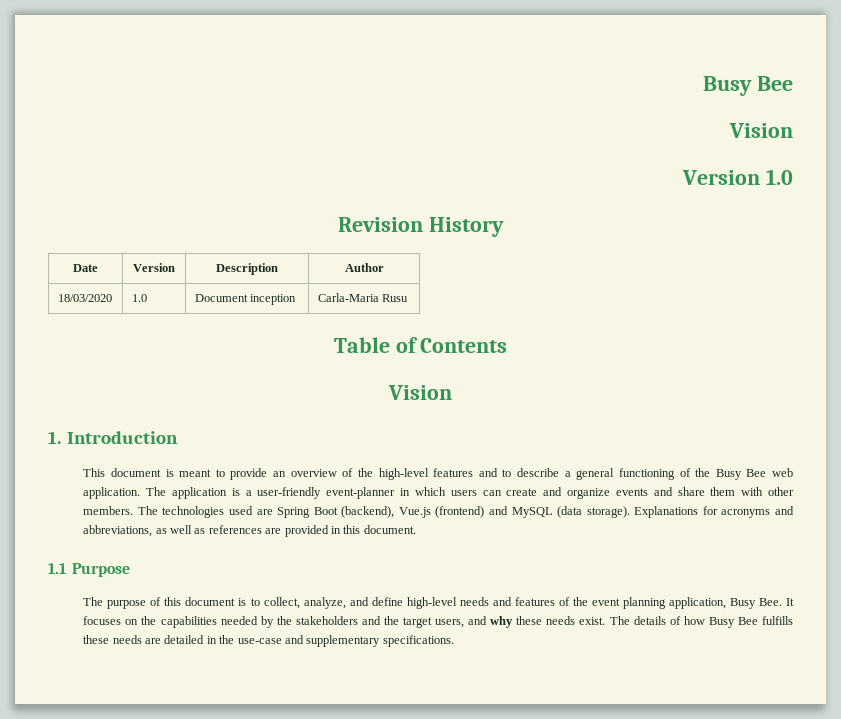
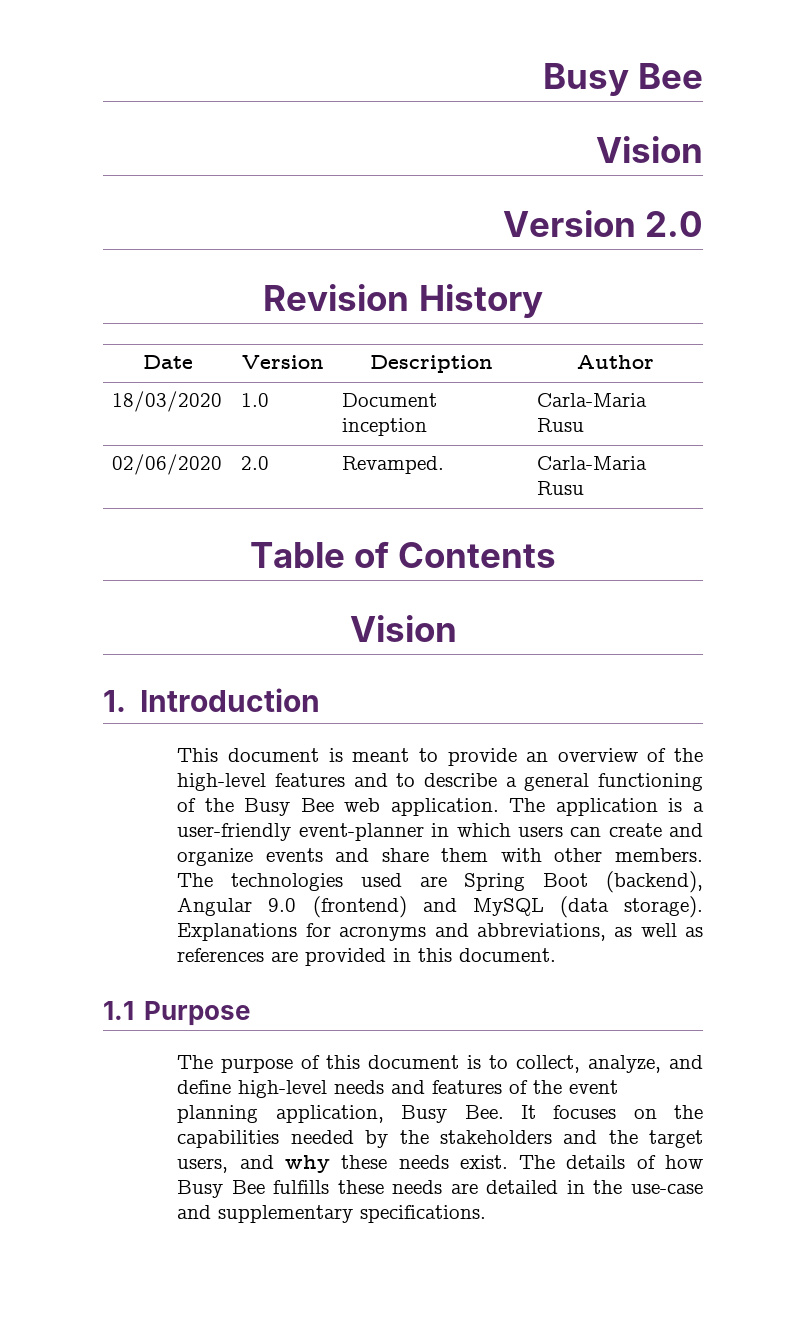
[765,169,793,185] 1.0 -> [645,211,703,237] 2.0
(409, 298) none -> [112,454,223,475] [241,456,270,470] [342,456,445,474] [537,456,648,470] [537,481,585,495] // 02/06/2020 | 2.0 | Revamped. | Carla-Maria Rusu
[398,507,431,518] Vue.js -> [177,897,297,916] Angular 9.0

